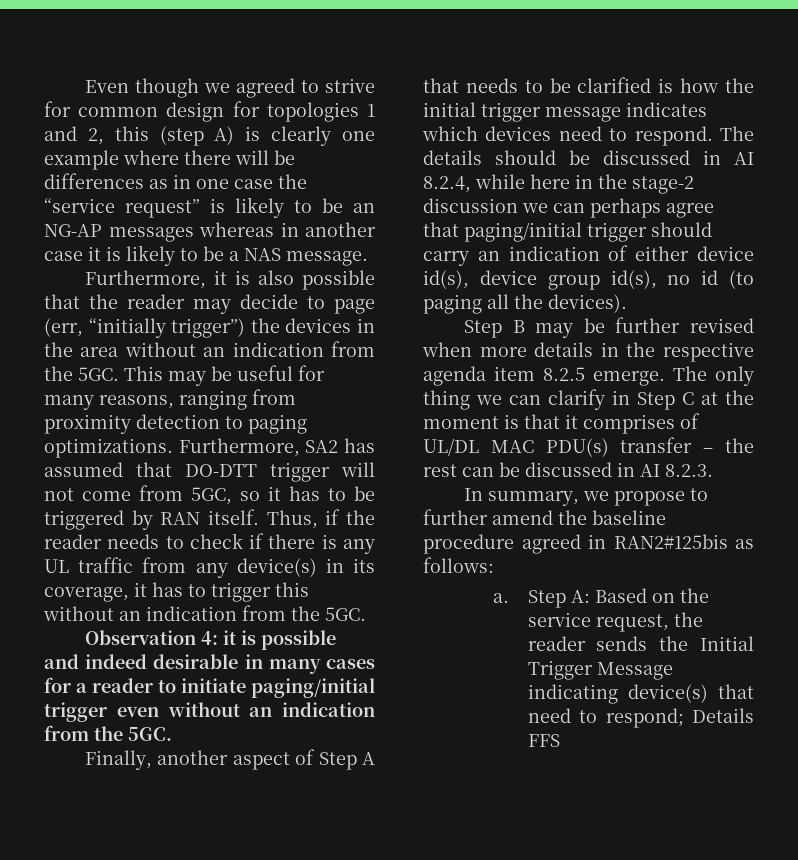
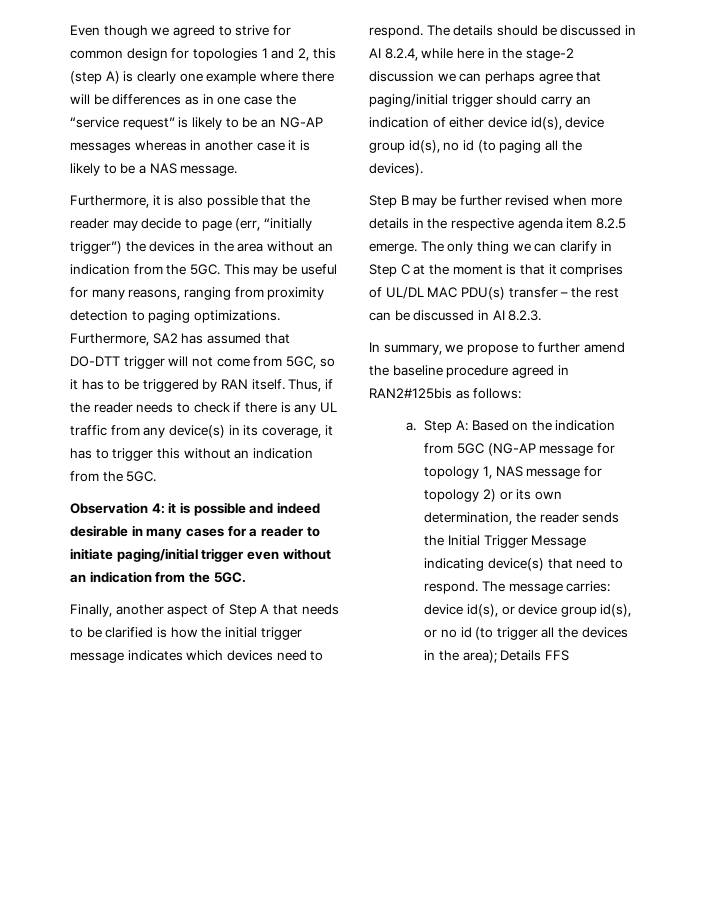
[527,612,669,632] service request, -> [555,420,616,431] [424,443,615,456] [424,466,602,479] [424,489,562,502] [424,512,513,525] indication from 5GC (NG-AP message for topology 1, NAS message for topology 2) or its own determination,
[605,708,684,728] respond; -> [424,581,611,594] [424,604,632,617] [424,627,628,640] [424,650,497,663] respond. The message carries: device id(s), or device group id(s), or no id (to trigger all the devices in the area);

